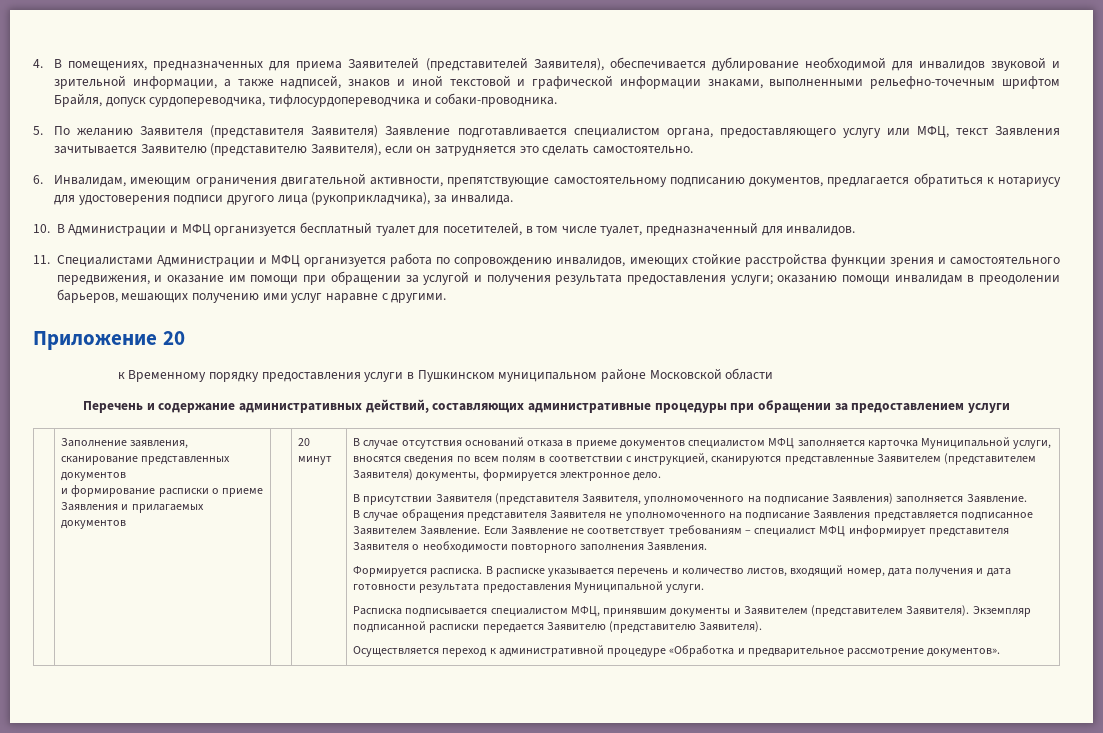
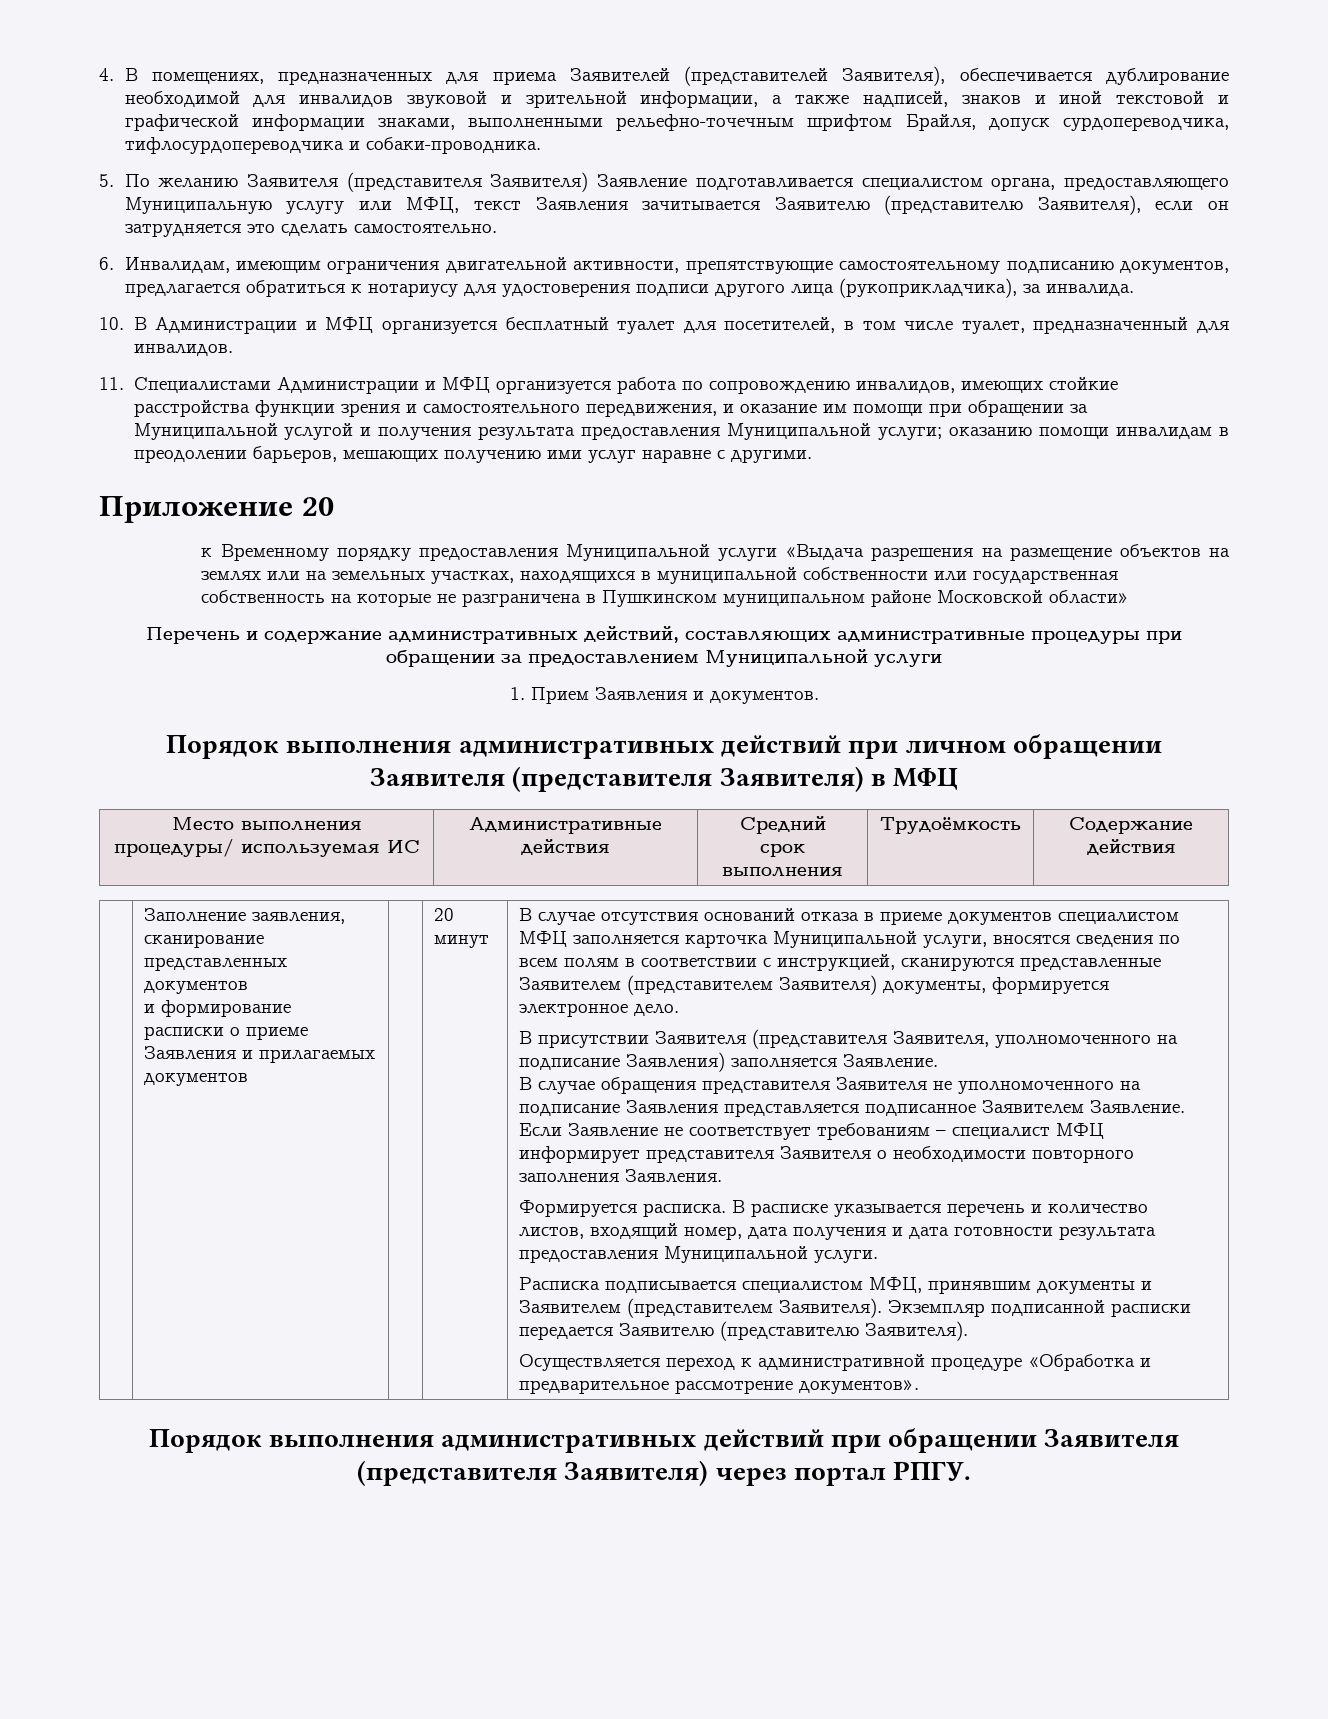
(836, 133) none -> [124,197,272,214] Муниципальную
(419, 279) none -> [133,423,278,440] Муниципальной
(726, 280) none -> [727,423,872,440] Муниципальной
[364,372,404,382] услуги -> [565,544,1230,561] [201,567,1119,584] [201,590,582,607] Муниципальной услуги «Выдача разрешения на размещение объектов на землях или на земельных участках, находящихся в муниципальной собственности или государственная собственность на которые не разграничена
[725,368,774,380] области -> [1049,590,1130,604] области»
[967,403,1010,413] услуги -> [705,649,942,667] [509,687,819,704] [166,734,1162,759] [369,766,959,792] [171,817,362,831] [113,838,420,857] [469,817,662,834] [521,839,610,855] [739,816,826,834] [760,844,805,857] [722,867,843,877] [880,817,1021,834] [1069,817,1193,834] [1086,839,1176,855] Муниципальной услуги // 1. Прием Заявления и документов. // Порядок выполнения административных действий при личном обращении Заявителя (представителя Заявителя) в МФЦ // Место выполнения процедуры/ используемая ИС | Административные действия | Средний // срок выполнения | Трудоёмкость | Содержание действия
(1001, 652) none -> [148,1428,1180,1453] [356,1460,972,1486] // Порядок выполнения административных действий при обращении Заявителя (представителя Заявителя) через портал РПГУ.

